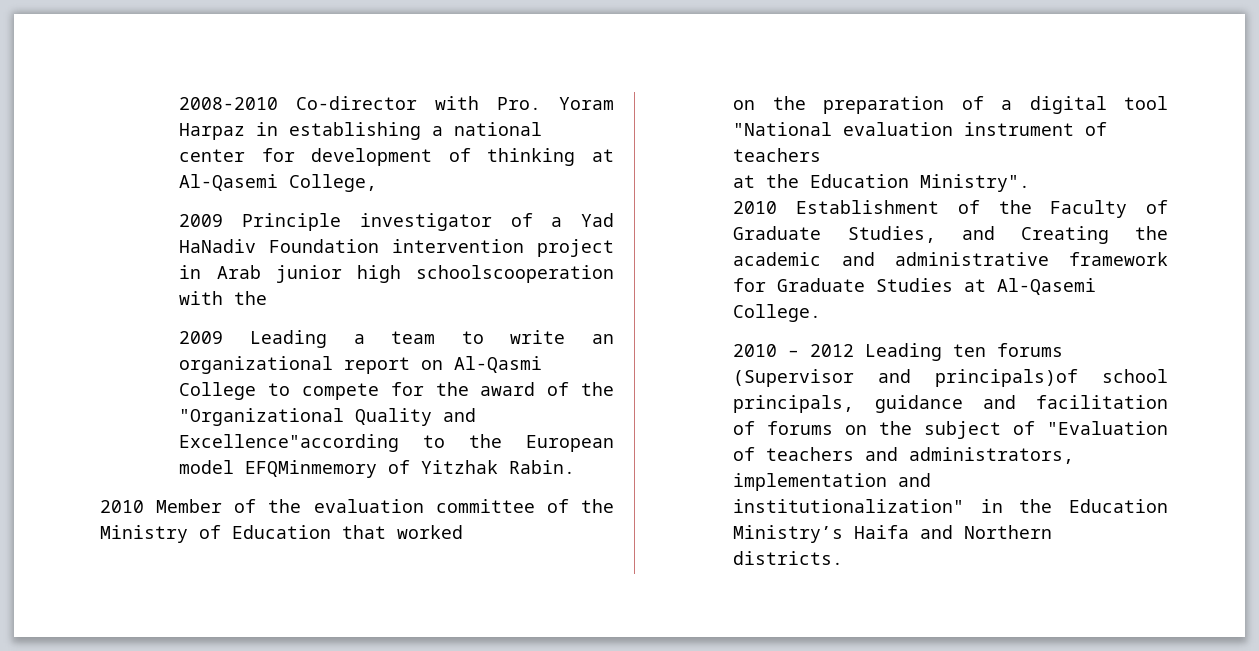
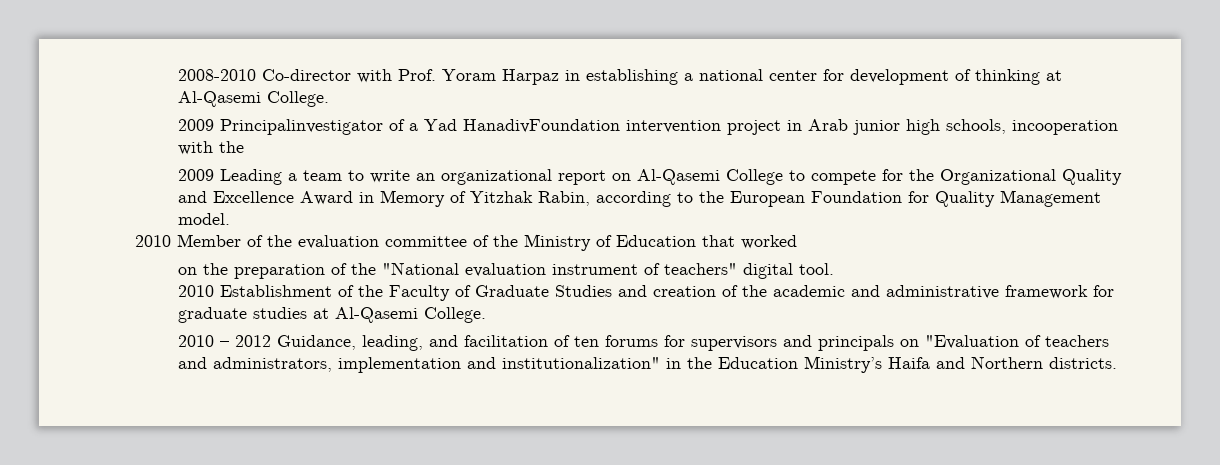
[497,97,542,110] Pro. -> [398,69,437,81] Prof.
[289,174,378,192] [179,213,492,231] College, // 2009 Principle investigator -> [267,91,330,107] [178,119,384,135] College. // 2009 Principalinvestigator
[179,239,380,253] HaNadiv Foundation -> [463,119,621,133] HanadivFoundation
[416,265,614,283] schoolscooperation -> [946,119,1119,135] schools, incooperation
[454,356,543,373] Al-Qasmi -> [637,169,721,185] Al-Qasemi
[480,382,614,396] [179,408,477,426] [179,434,614,452] [179,460,576,478] award of the "Organizational Quality and Excellence"according to the European model EFQMinmemory of Yitzhak Rabin. -> [940,169,1123,185] [178,190,1102,207] [178,213,231,225] Organizational Quality and Excellence Award in Memory of Yitzhak Rabin, according to the European Foundation for Quality Management model.
[1001,96,1168,114] a digital tool -> [351,263,377,275] the
[733,148,822,162] [733,174,1031,192] teachers // at the Education Ministry". -> [664,263,835,279] teachers" digital tool.
[847,226,1109,244] Studies, and Creating -> [555,285,739,297] Studies and creation of
[777,278,954,292] Graduate Studies -> [178,307,308,323] graduate studies
[865,343,1064,361] [733,369,1168,387] [733,395,1168,413] [733,421,1036,439] Leading ten forums (Supervisor and principals)of school principals, guidance and facilitation of forums on the subject of -> [277,335,920,351] Guidance, leading, and facilitation of ten forums for supervisors and principals on

